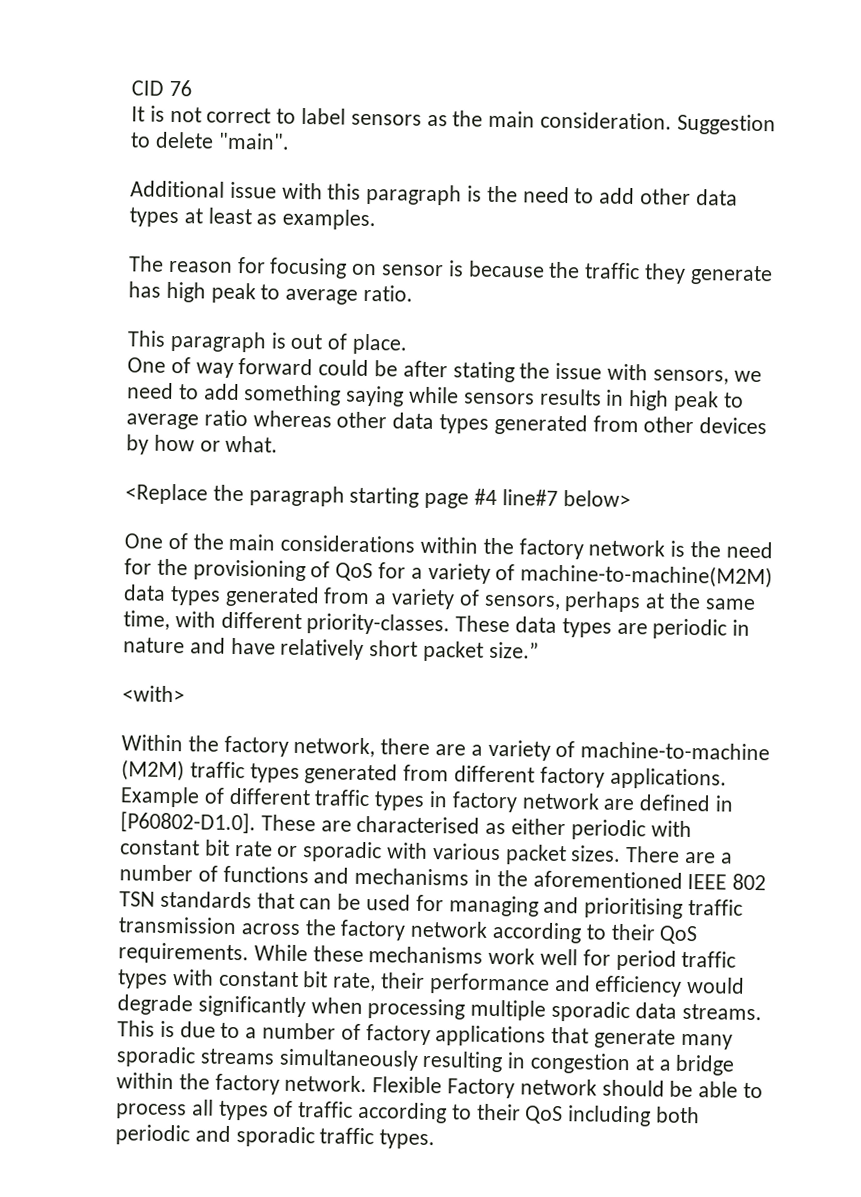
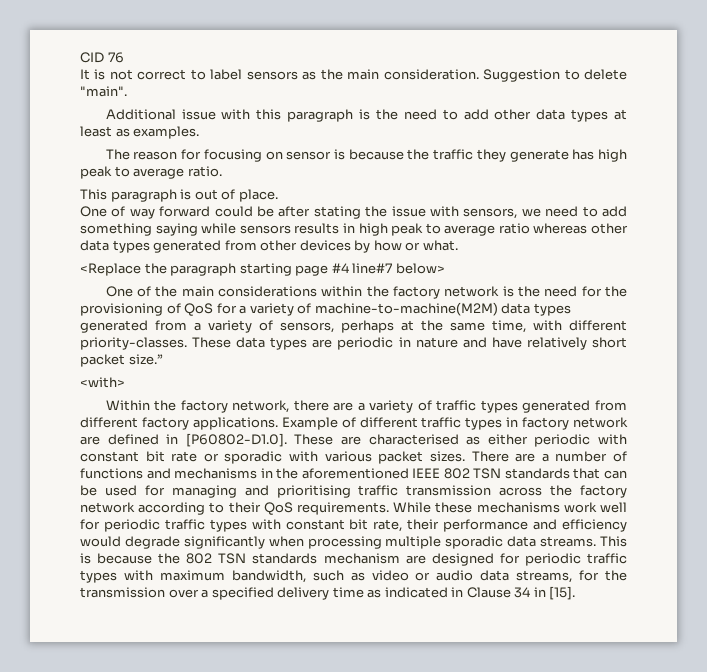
[580,741,771,761] [121,759,185,782] machine-to-machine (M2M) -> (432, 405) none
[615,949,677,971] period -> [103,519,160,532] periodic
[179,1021,733,1050] [116,1046,736,1076] [116,1072,764,1099] [115,1099,701,1127] [115,1124,436,1150] due to a number of factory applications that generate many sporadic streams simultaneously resulting in congestion at a bridge within the factory network. Flexible Factory network should be able to process all types of traffic according to their QoS including both periodic and sporadic traffic types. -> [97,553,627,566] [80,570,628,583] [80,586,576,600] because the 802 TSN standards mechanism are designed for periodic traffic types with maximum bandwidth, such as video or audio data streams, for the transmission over a specified delivery time as indicated in Clause 34 in [15].

